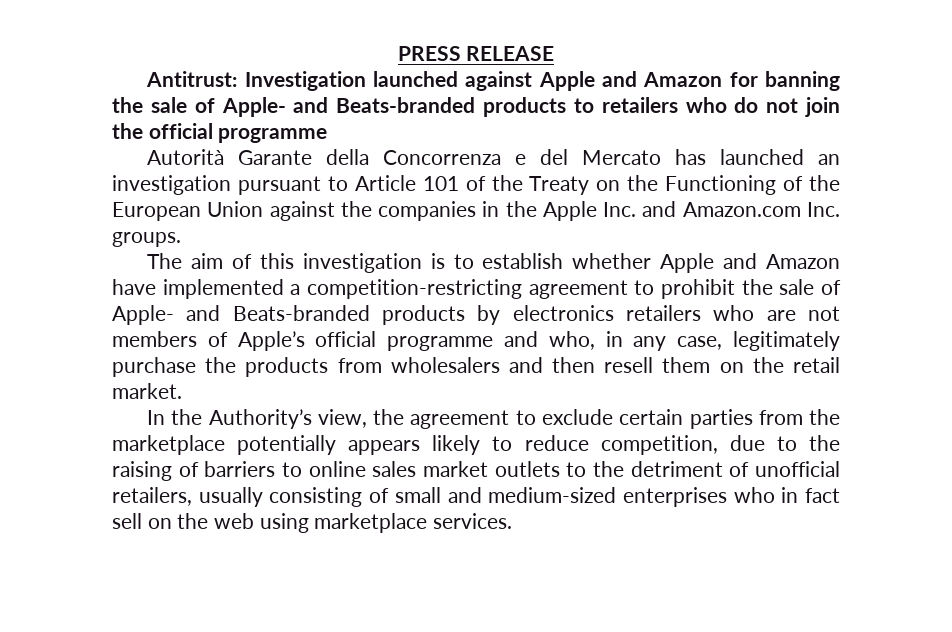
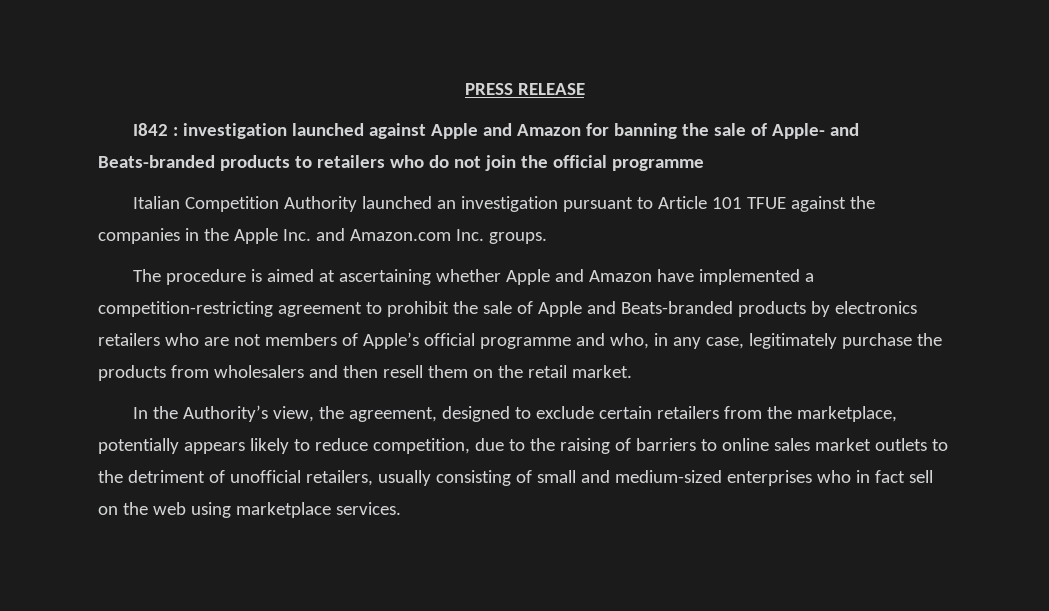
[146,71,366,91] Antitrust: Investigation -> [133,123,288,139] I842 : investigation
[147,149,707,165] Autorità Garante della Concorrenza e del Mercato has -> [133,196,358,212] Italian Competition Authority
[465,175,840,195] [112,201,264,221] of the Treaty on the Functioning of the European Union -> [747,197,787,209] TFUE
[191,253,564,273] aim of this investigation is to establish -> [166,269,432,285] procedure is aimed at ascertaining
[112,305,174,325] Apple- -> [537,301,582,317] Apple
[410,410,510,429] agreement -> [349,406,511,422] agreement, designed
[689,409,753,429] parties -> [657,406,720,419] retailers
[112,435,225,455] marketplace -> [797,406,898,422] marketplace,

